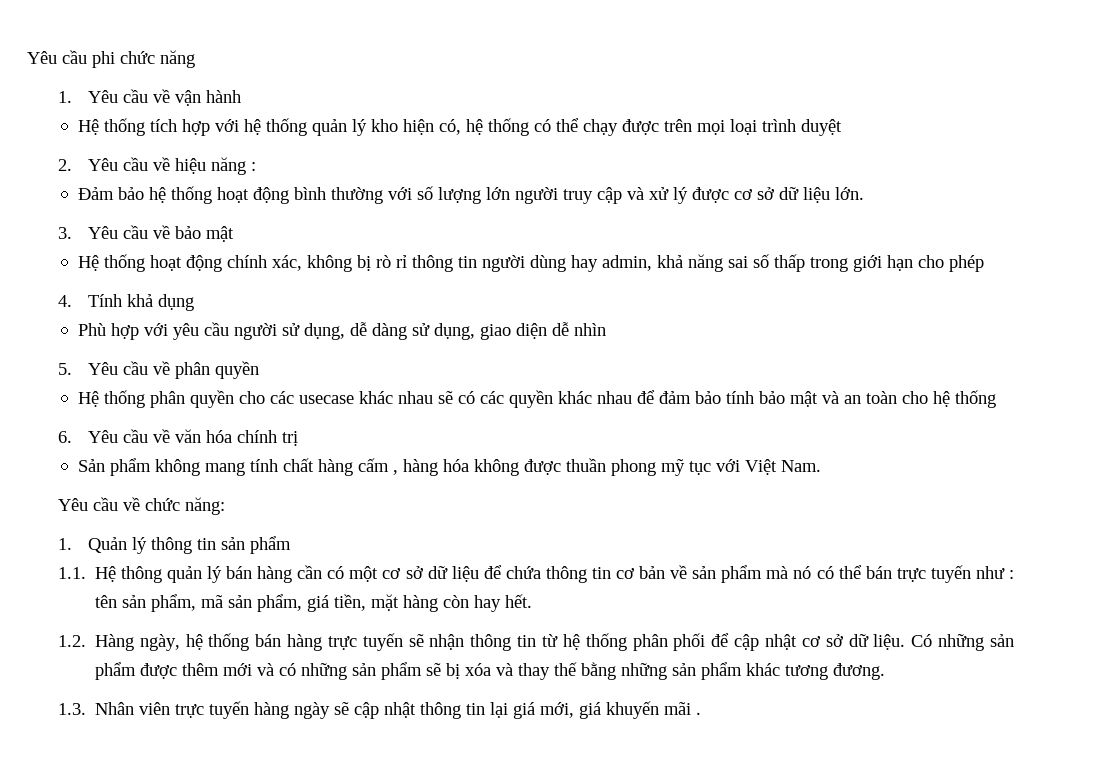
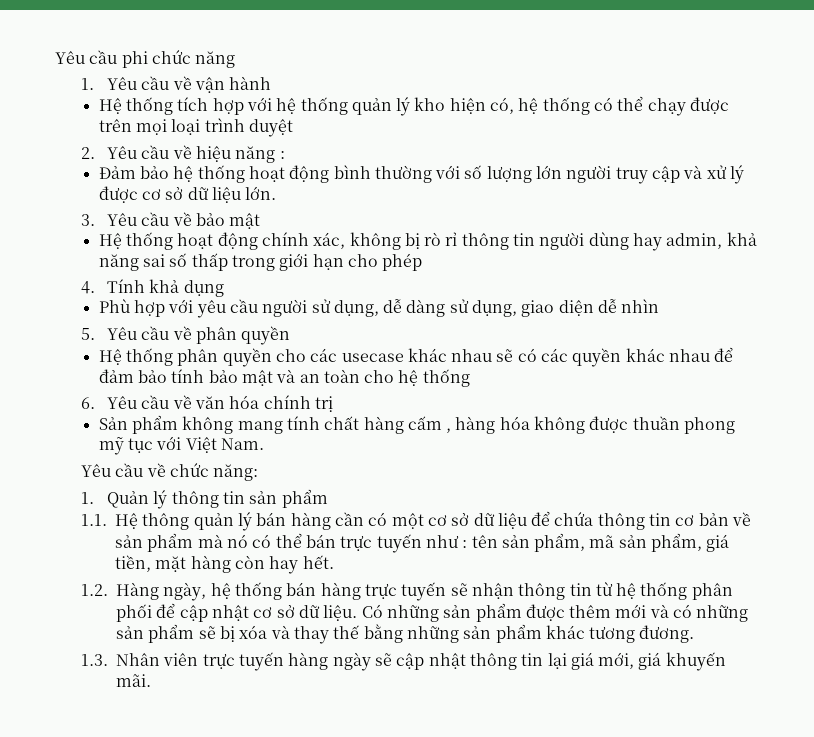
[663,702,701,715] mãi . -> [115,674,151,687] mãi.

